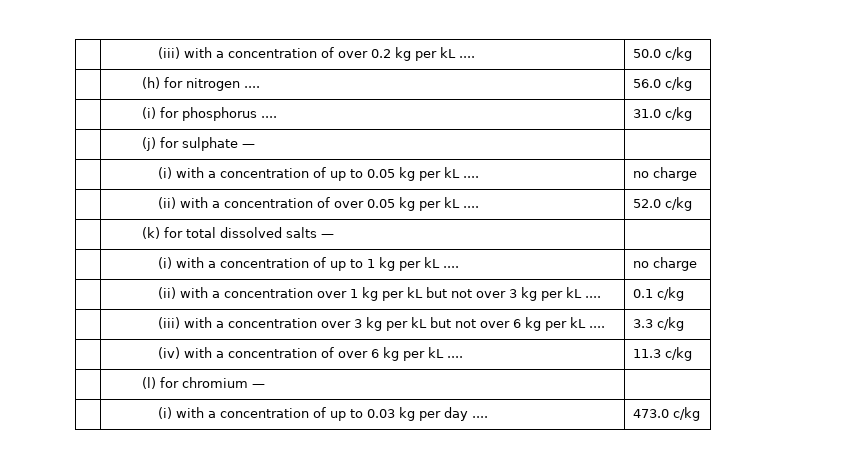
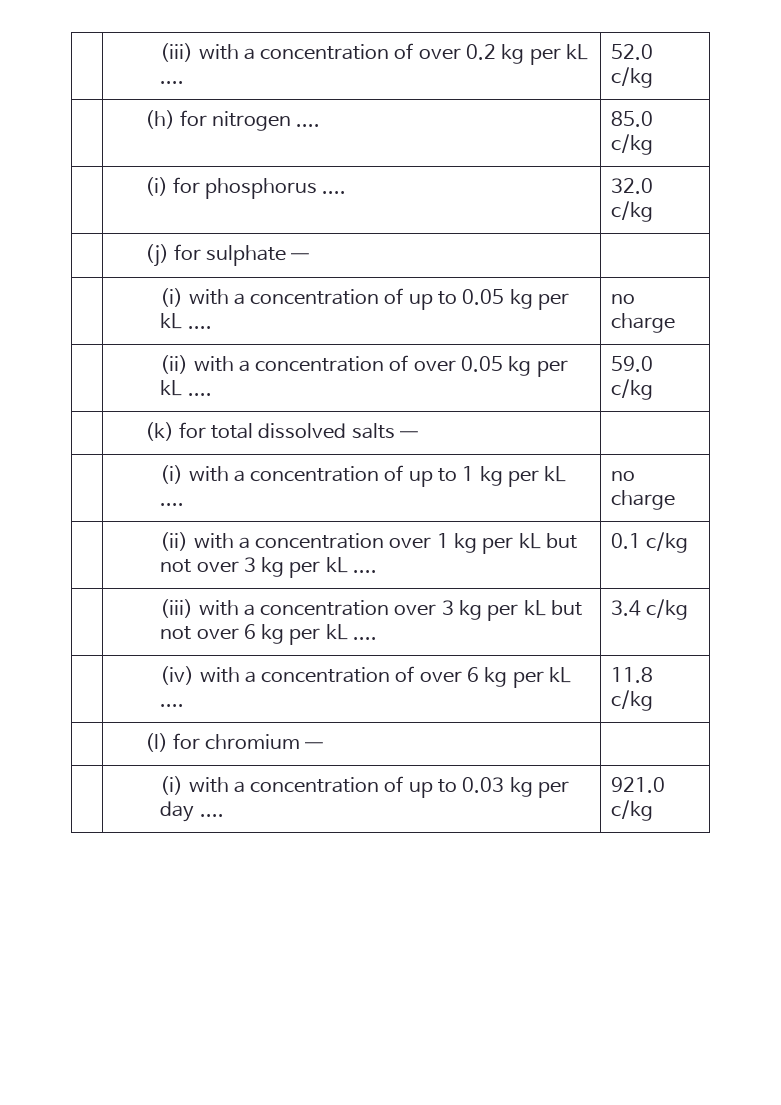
[632,49,661,58] 50.0 -> [610,44,653,60] 52.0
[632,79,661,88] 56.0 -> [610,111,653,127] 85.0
[632,109,661,118] 31.0 -> [610,178,653,194] 32.0
[632,199,661,208] 52.0 -> [610,356,653,372] 59.0
[632,319,653,328] 3.3 -> [610,600,641,616] 3.4
[632,349,661,358] 11.3 -> [610,667,653,683] 11.8
[632,409,669,418] 473.0 -> [610,777,665,793] 921.0

